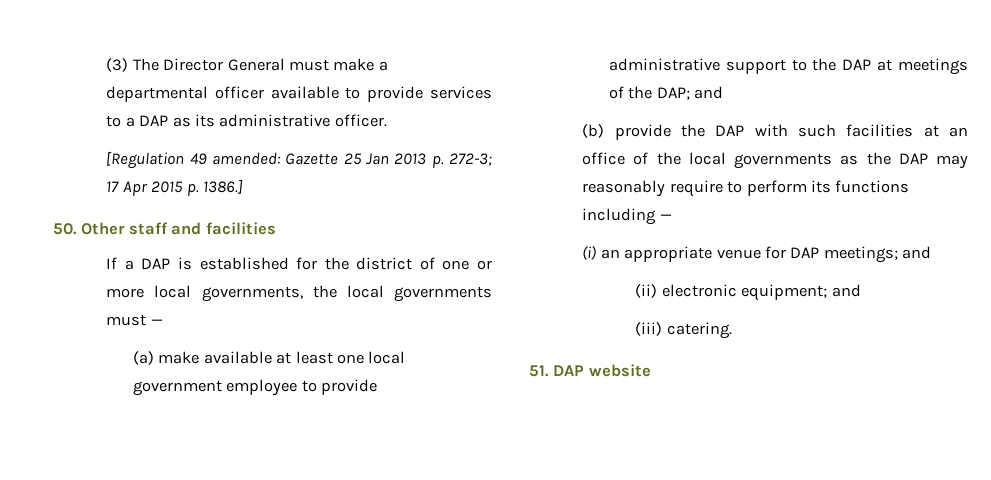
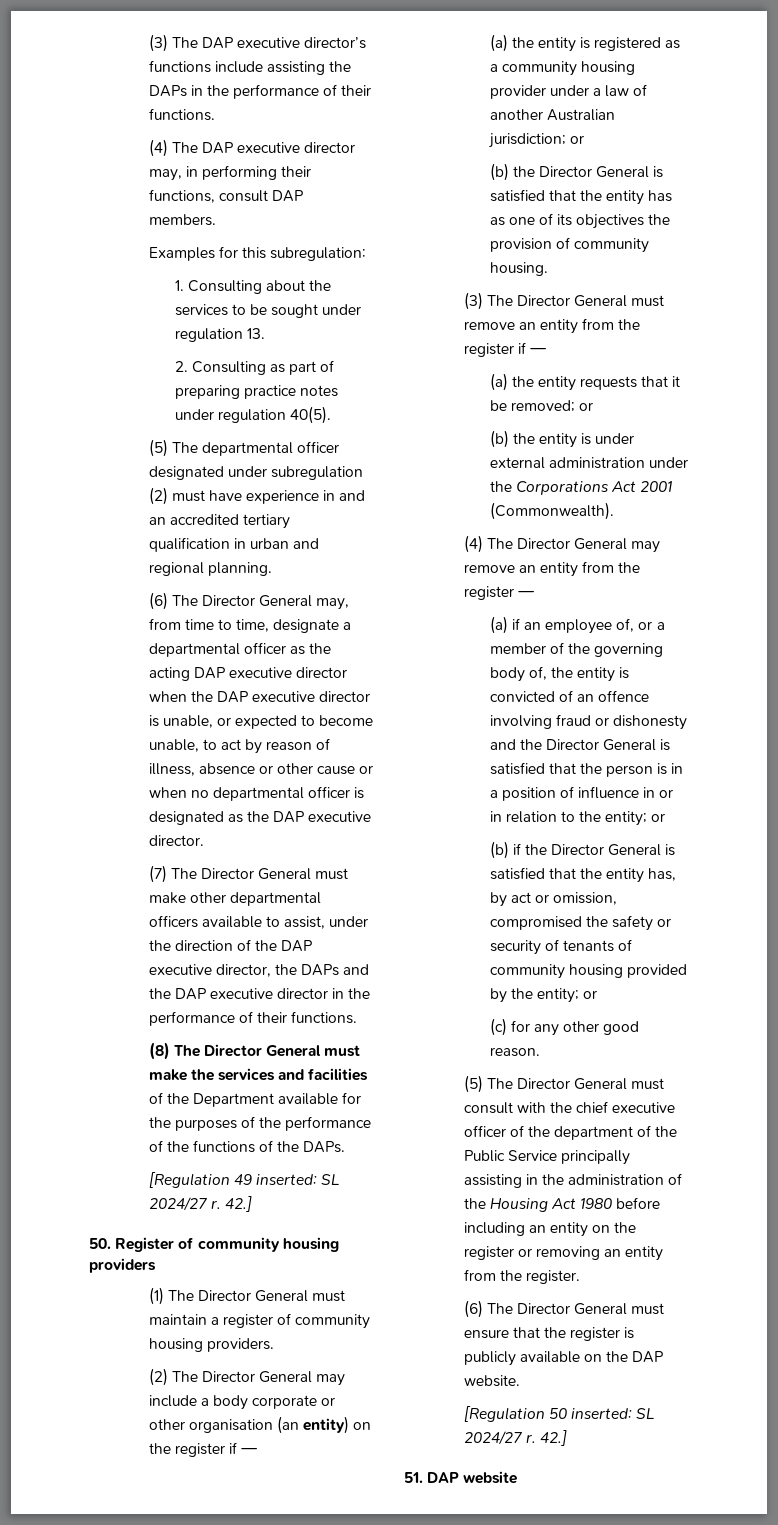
[106,58,388,72] [106,86,493,102] [106,114,387,127] [106,151,492,169] [106,179,243,196] [53,222,276,235] [106,257,493,270] [106,285,492,302] [106,314,163,326] [132,351,406,365] [132,379,378,396] [608,58,969,75] [608,86,724,100] [582,124,968,140] [582,152,968,169] [582,180,910,197] [582,208,672,225] [582,245,932,263] [635,284,861,301] [635,322,732,339] (3) The Director General must make a departmental officer available to provide services to a DAP as its administrative officer. // [Regulation 49 amended: Gazette 25 Jan 2013 p. 272-3; 17 Apr 2015 p. 1386.] // 50. Other staff and facilities // If a DAP is established for the district of one or more local governments, the local governments must — // (a) make available at least one local government employee to provide administrative support to the DAP at meetings of the DAP; and // (b) provide the DAP with such facilities at an office of the local governments as the DAP may reasonably require to perform its functions including — // (i) an appropriate venue for DAP meetings; and // (ii) electronic equipment; and // (iii) catering. -> [148,34,367,52] [148,60,352,75] [148,84,372,99] [148,108,215,121] [148,139,356,157] [148,165,312,181] [148,189,303,203] [148,214,216,226] [148,246,367,261] [174,280,332,294] [174,304,362,318] [174,328,265,342] [174,360,335,375] [174,385,338,399] [174,406,331,424] [148,439,340,457] [148,466,363,480] [148,487,366,505] [148,514,290,529] [148,537,320,552] [148,562,272,576] [148,592,350,610] [148,618,352,633] [148,642,332,657] [148,667,348,681] [148,691,371,703] [148,715,374,729] [148,738,331,754] [148,763,374,776] [148,786,365,801] [148,811,372,825] [148,835,204,846] [148,865,349,883] [148,892,321,906] [148,915,369,929] [148,939,313,952] [148,964,370,977] [148,988,371,1000] [148,1011,358,1026] [148,1042,361,1060] [148,1068,369,1081] [148,1092,362,1107] [148,1116,372,1131] [148,1140,346,1153] [148,1172,340,1188] [148,1196,252,1212] [89,1237,339,1252] [89,1258,156,1273] [148,1287,346,1305] [148,1313,371,1329] [148,1338,274,1352] [148,1368,346,1386] [148,1395,336,1410] [148,1416,372,1434] [148,1442,258,1457] [489,34,681,52] [489,61,635,76] [489,84,648,99] [489,109,615,121] [488,133,584,148] [489,163,664,181] [489,189,673,205] [489,213,671,229] [489,237,649,253] [489,262,548,276] [463,292,665,310] [463,318,641,334] [463,342,546,357] [489,373,681,391] [489,400,593,412] [489,430,635,448] [489,457,688,469] [489,481,673,495] [489,502,614,520] [463,535,661,553] [463,561,641,577] [463,586,534,600] [489,616,665,634] [489,642,664,657] [489,666,630,682] [489,690,650,702] [489,714,688,730] [489,739,671,751] [489,762,684,777] [489,786,674,801] [489,811,666,826] [489,841,676,859] [489,867,677,883] [489,892,618,907] [489,915,672,931] [489,939,633,955] [489,964,687,979] [489,988,598,1003] [489,1018,640,1036] [489,1047,540,1057] [463,1075,665,1093] [463,1101,676,1114] [463,1125,678,1140] [463,1150,630,1165] [463,1173,683,1188] [463,1197,661,1212] [463,1222,637,1237] [463,1246,664,1261] [463,1269,580,1284] [463,1300,665,1318] [463,1327,635,1341] [463,1351,664,1366] [463,1375,520,1387] [463,1406,655,1422] [463,1430,567,1446] (3) The DAP executive director’s functions include assisting the DAPs in the performance of their functions. // (4) The DAP executive director may, in performing their functions, consult DAP members. // Examples for this subregulation: // 1. Consulting about the services to be sought under regulation 13. // 2. Consulting as part of preparing practice notes under regulation 40(5). // (5) The departmental officer designated under subregulation (2) must have experience in and an accredited tertiary qualification in urban and regional planning. // (6) The Director General may, from time to time, designate a departmental officer as the acting DAP executive director when the DAP executive director is unable, or expected to become unable, to act by reason of illness, absence or other cause or when no departmental officer is designated as the DAP executive director. // (7) The Director General must make other departmental officers available to assist, under the direction of the DAP executive director, the DAPs and the DAP executive director in the performance of their functions. // (8) The Director General must make the services and facilities of the Department available for the purposes of the performance of the functions of the DAPs. // [Regulation 49 inserted: SL 2024/27 r. 42.] // 50. Register of community housing providers // (1) The Director General must maintain a register of community housing providers. // (2) The Director General may include a body corporate or other organisation (an entity) on the register if — // (a) the entity is registered as a community housing provider under a law of another Australian jurisdiction; or // (b) the Director General is satisfied that the entity has as one of its objectives the provision of community housing. // (3) The Director General must remove an entity from the register if — // (a) the entity requests that it be removed; or // (b) the entity is under external administration under the Corporations Act 2001 (Commonwealth). // (4) The Director General may remove an entity from the register — // (a) if an employee of, or a member of the governing body of, the entity is convicted of an offence involving fraud or dishonesty and the Director General is satisfied that the person is in a position of influence in or in relation to the entity; or // (b) if the Director General is satisfied that the entity has, by act or omission, compromised the safety or security of tenants of community housing provided by the entity; or // (c) for any other good reason. // (5) The Director General must consult with the chief executive officer of the department of the Public Service principally assisting in the administration of the Housing Act 1980 before including an entity on the register or removing an entity from the register. // (6) The Director General must ensure that the register is publicly available on the DAP website. // [Regulation 50 inserted: SL 2024/27 r. 42.]

